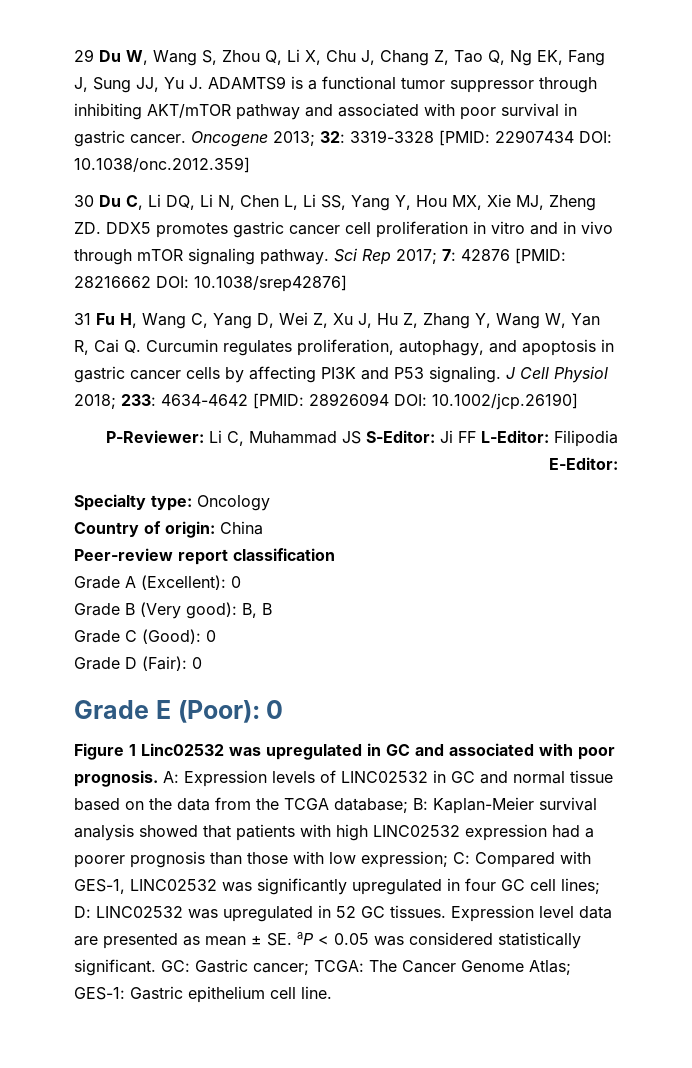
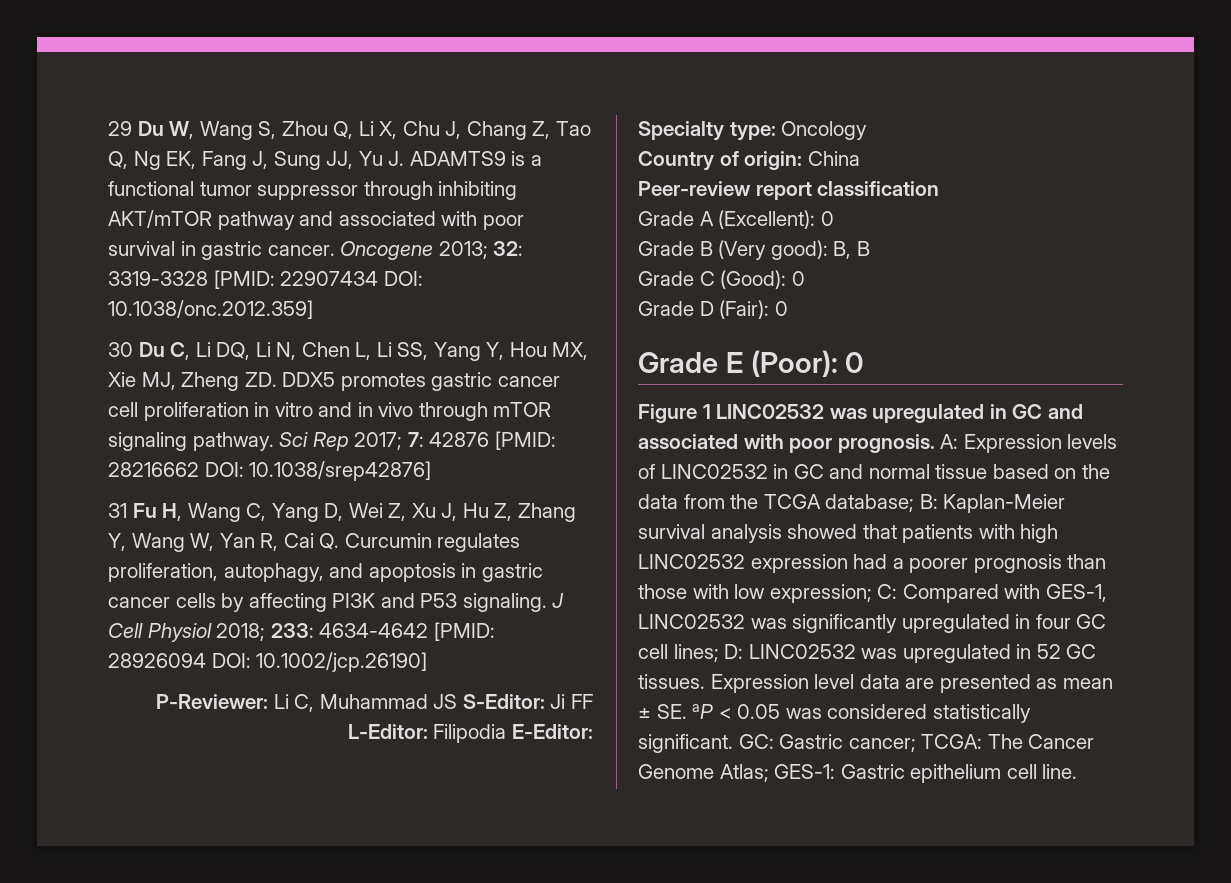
[141,743,224,756] Linc02532 -> [716,404,825,419] LINC02532

